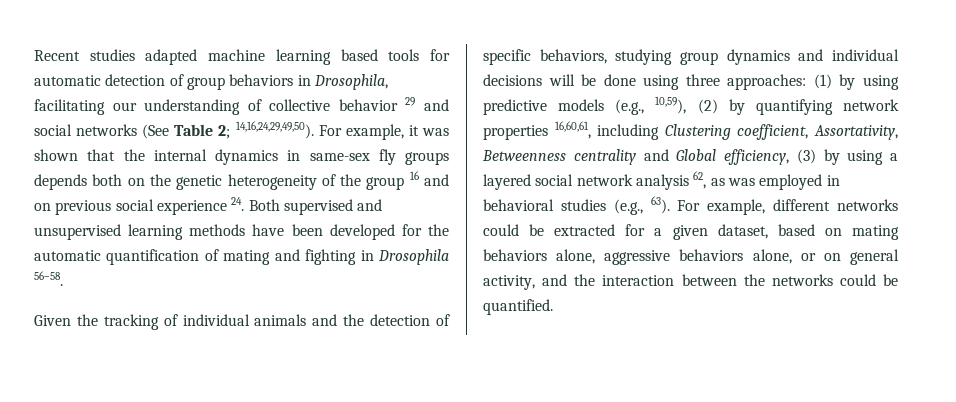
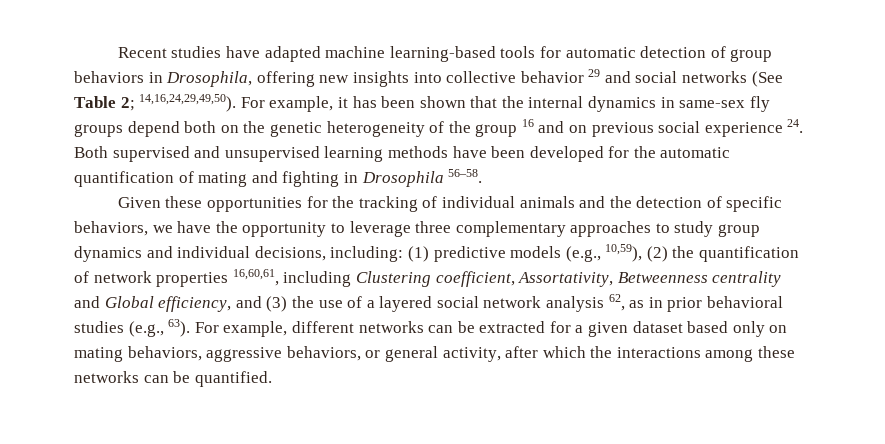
(135, 55) none -> [225,46,260,58] have
[275,49,378,65] learning based -> [389,46,496,62] learning-based
[34,99,262,115] facilitating our understanding of -> [256,71,442,87] offering new insights into
[421,128,449,136] was -> [352,96,416,108] has been
[34,174,87,190] depends -> [127,121,180,137] depend
(71, 320) none -> [165,196,328,212] these opportunities for
[615,49,900,65] [483,74,899,90] studying group dynamics and individual decisions will be done using three approaches: (1) by using -> [152,221,761,237] [74,246,429,262] we have the opportunity to leverage three complementary approaches to study group dynamics and individual decisions, including: (1)
[728,99,833,115] by quantifying -> [672,246,800,262] [74,271,89,283] the quantification of
[796,149,884,165] (3) by using -> [235,296,363,312] and (3) the use of
[727,174,840,190] was employed in -> [648,297,703,312] in prior
[483,224,519,236] could -> [428,325,454,333] can
[717,224,899,240] [483,249,900,265] [483,274,876,290] dataset, based on mating behaviors alone, aggressive behaviors alone, or on general activity, and the interaction between the networks could -> [632,321,788,337] [74,346,796,362] [74,371,169,383] dataset based only on mating behaviors, aggressive behaviors, or general activity, after which the interactions among these networks can

